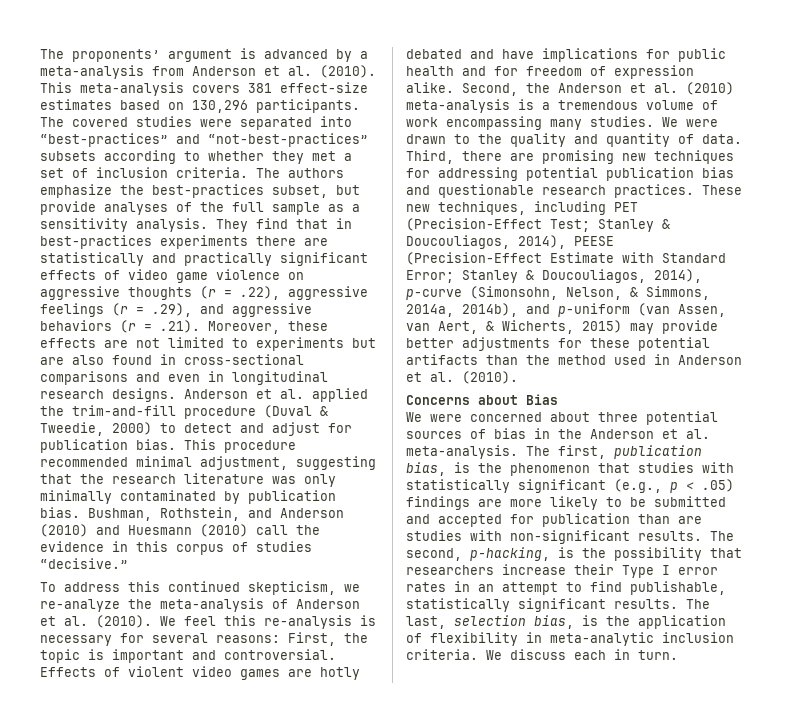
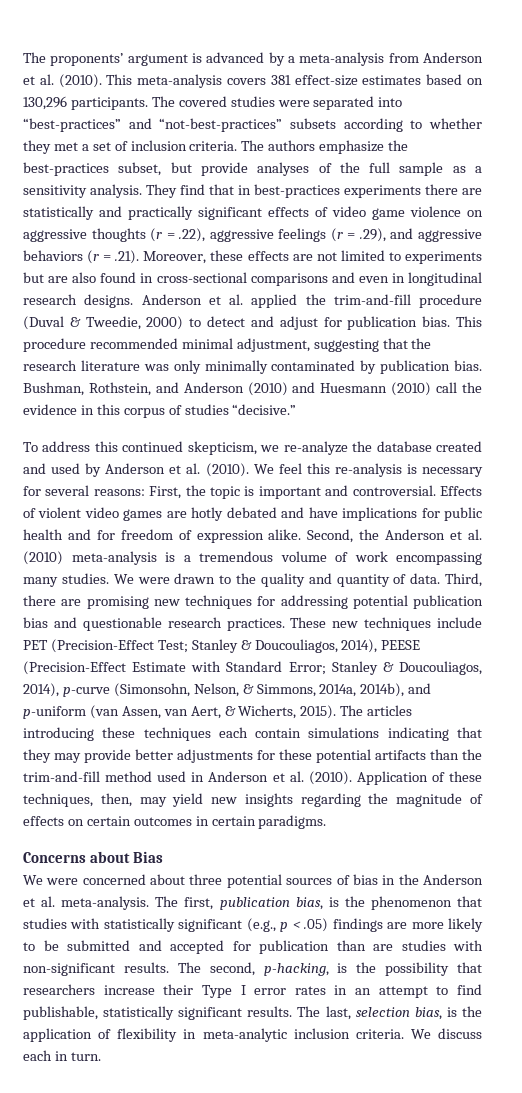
[160,598,288,612] meta-analysis of -> [376,441,483,452] [23,463,102,477] database created and used by
[438,201,606,215] techniques, including -> [364,617,482,631] techniques include
[582,320,622,333] 2015) -> [300,705,413,719] [23,727,482,741] [23,749,51,763] 2015). The articles introducing these techniques each contain simulations indicating that they
(550, 360) none -> [23,771,100,782] trim-and-fill
(518, 377) none -> [356,771,483,785] [23,793,483,807] [23,815,327,829] Application of these techniques, then, may yield new insights regarding the magnitude of effects on certain outcomes in certain paradigms.

